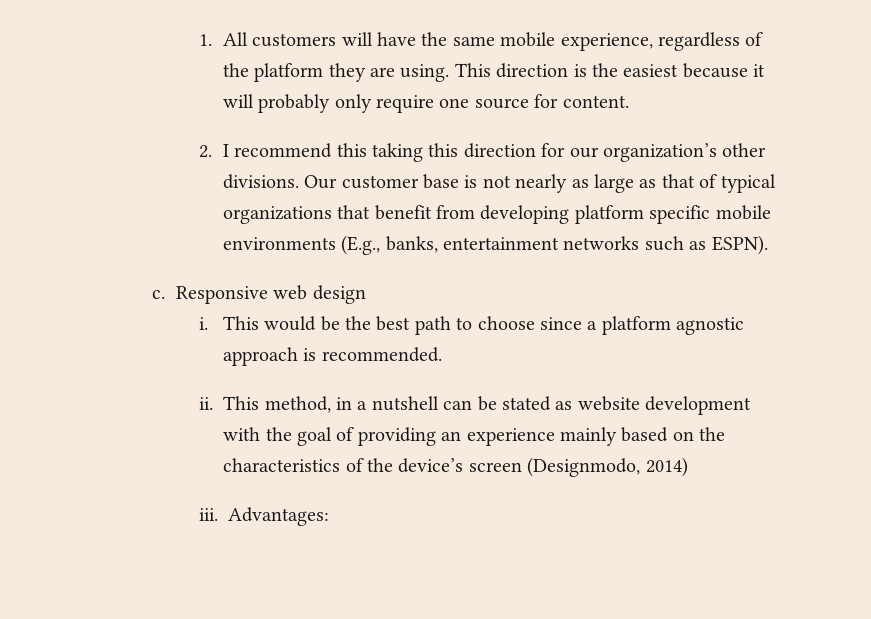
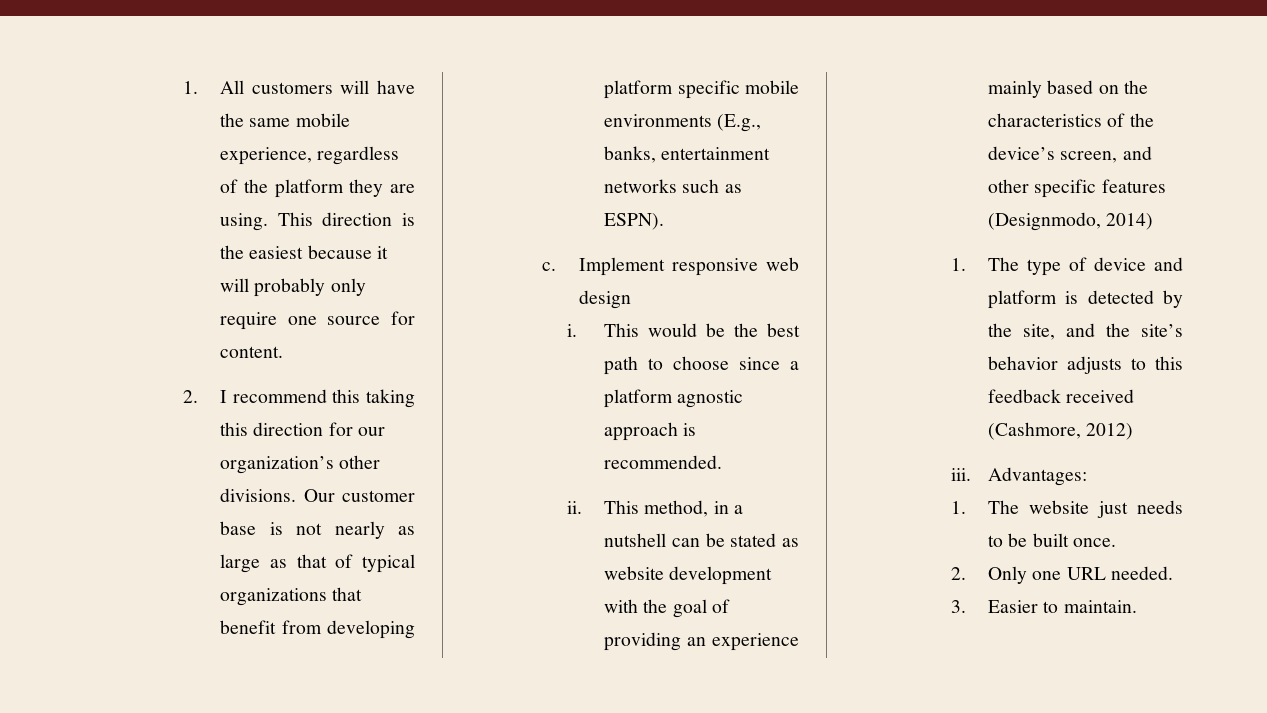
[175,286,268,304] Responsive -> [578,257,758,276] Implement responsive
[468,457,688,477] [199,507,330,526] screen (Designmodo, 2014) // iii. Advantages: -> [1060,146,1152,163] [988,179,1166,198] [988,212,1154,231] [951,257,1183,276] [988,290,1183,309] [988,323,1183,340] [988,356,1183,374] [988,389,1135,403] [988,422,1134,440] [951,467,1088,486] [951,500,1183,518] [988,533,1116,547] [951,566,1173,584] [951,600,1137,613] screen, and other specific features (Designmodo, 2014) // 1. The type of device and platform is detected by the site, and the site’s behavior adjusts to this feedback received (Cashmore, 2012) // iii. Advantages: // 1. The website just needs to be built once. // 2. Only one URL needed. // 3. Easier to maintain.

